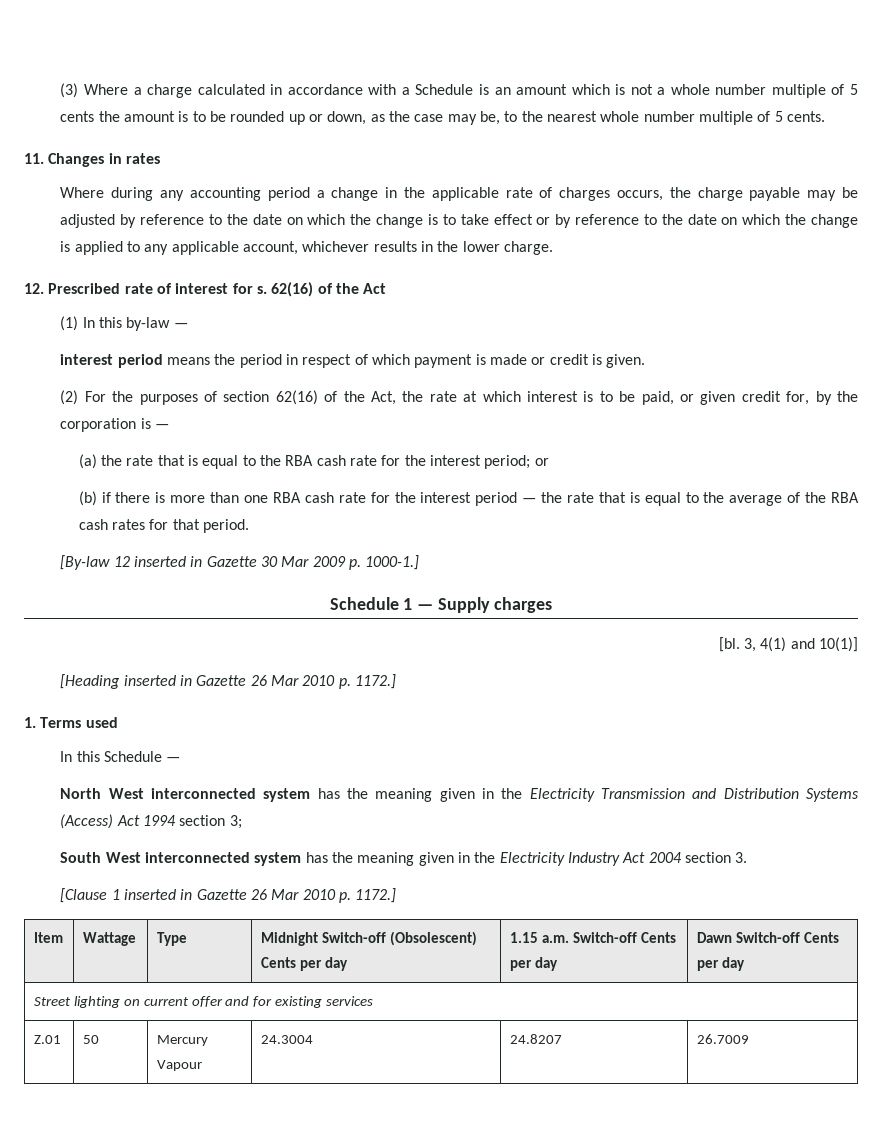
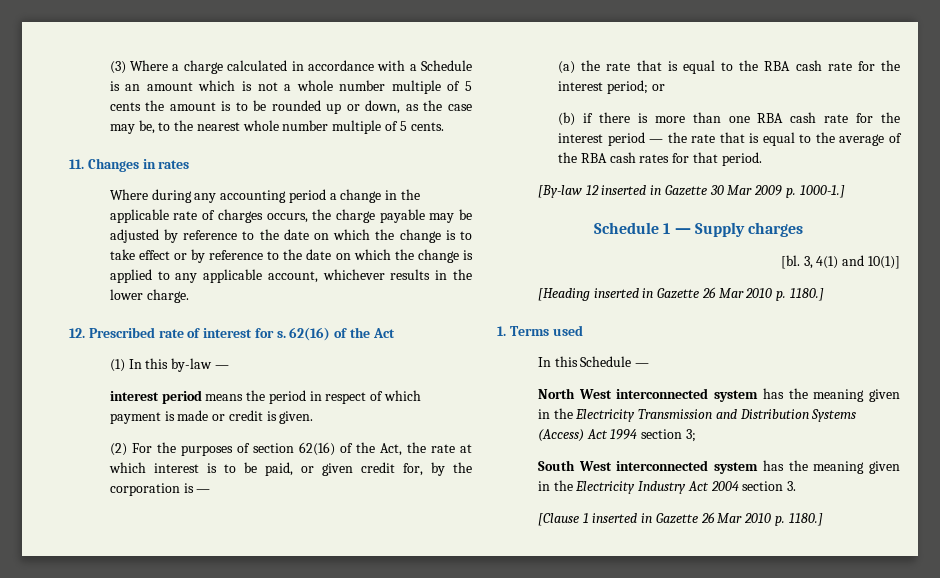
[355,674,397,689] 1172.] -> [789,288,824,301] 1180.]
[355,888,397,903] [33,932,63,943] [82,932,136,946] [156,932,187,946] [260,931,477,946] [260,957,348,971] [509,932,676,943] [509,957,558,971] [696,932,839,943] [696,957,745,971] [33,996,374,1008] [33,1035,61,1044] [82,1035,99,1044] [156,1035,208,1046] [156,1060,202,1071] [260,1035,313,1044] [509,1034,562,1044] [696,1034,749,1044] 1172.] // Item | Wattage | Type | Midnight Switch-off (Obsolescent) Cents per day | 1.15 a.m. Switch-off Cents per day | Dawn Switch-off Cents per day // Street lighting on current offer and for existing services // Z.01 | 50 | Mercury Vapour | 24.3004 | 24.8207 | 26.7009 -> [788,513,823,526] 1180.]

